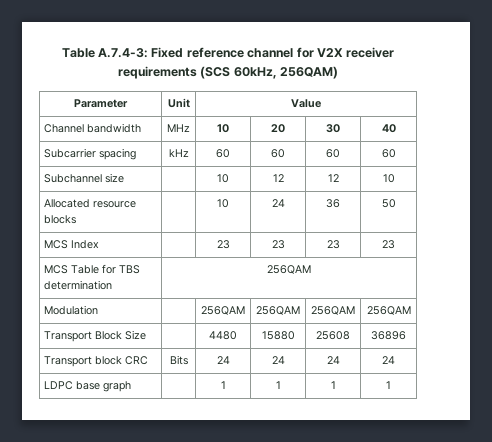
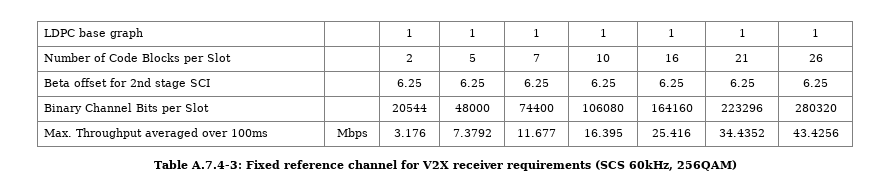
(61, 53) none -> [43,28,143,39] [406,29,413,37] [468,29,476,37] [533,29,540,37] [599,29,607,37] [668,29,675,37] [738,29,746,37] [812,29,819,37] [43,53,231,64] [406,54,413,62] [468,54,476,62] [533,54,540,62] [596,54,610,62] [664,54,679,62] [735,54,749,62] [808,54,823,62] [43,78,210,89] [397,79,422,87] [459,79,485,87] [524,79,549,87] [590,79,616,87] [659,79,684,87] [729,79,755,87] [803,79,828,87] [43,103,209,114] [392,104,427,112] [454,104,490,112] [519,104,554,112] [582,104,624,112] [650,104,693,112] [721,104,763,112] [794,104,837,112] [43,128,268,139] [336,128,368,139] [393,129,426,137] [452,129,492,137] [517,129,556,137] [583,129,623,137] [652,129,691,137] [719,129,765,137] [792,129,839,137] LDPC base graph | | 1 | 1 | 1 | 1 | 1 | 1 | 1 // Number of Code Blocks per Slot | | 2 | 5 | 7 | 10 | 16 | 21 | 26 // Beta offset for 2nd stage SCI | | 6.25 | 6.25 | 6.25 | 6.25 | 6.25 | 6.25 | 6.25 // Binary Channel Bits per Slot | | 20544 | 48000 | 74400 | 106080 | 164160 | 223296 | 280320 // Max. Throughput averaged over 100ms | Mbps | 3.176 | 7.3792 | 11.677 | 16.395 | 25.416 | 34.4352 | 43.4256 //
[74,99,128,108] [167,98,190,108] [291,99,321,108] [44,123,142,133] [167,124,190,132] [217,124,229,133] [271,124,285,133] [326,124,340,133] [381,124,396,133] [44,148,137,160] [168,149,189,157] [216,149,230,158] [271,149,285,158] [326,149,340,158] [381,149,396,158] [44,173,125,183] [217,174,229,183] [272,174,284,182] [327,174,339,182] [382,174,395,183] [44,199,137,208] [44,215,77,224] [217,199,229,208] [271,199,285,207] [326,199,340,208] [381,199,396,208] [44,240,100,249] [216,240,230,249] [271,240,285,249] [326,240,340,249] [382,240,395,249] [44,264,141,274] [44,280,113,290] [267,265,311,274] [44,305,99,315] [201,306,245,315] [256,306,300,315] [311,306,355,315] [366,306,411,315] [44,330,147,342] [209,331,237,340] [261,331,295,340] [316,331,350,340] [371,331,406,340] [44,356,149,367] [169,355,188,365] [216,356,230,364] [271,356,285,364] [326,356,340,364] [382,356,395,364] [44,381,132,392] [220,381,226,389] [275,381,281,389] [330,381,336,389] [386,381,391,389] // Parameter | Unit | Value // Channel bandwidth | MHz | 10 | 20 | 30 | 40 // Subcarrier spacing | kHz | 60 | 60 | 60 | 60 // Subchannel size | | 10 | 12 | 12 | 10 // Allocated resource blocks | | 10 | 24 | 36 | 50 // MCS Index | | 23 | 23 | 23 | 23 // MCS Table for TBS determination | 256QAM // Modulation | | 256QAM | 256QAM | 256QAM | 256QAM // Transport Block Size | | 4480 | 15880 | 25608 | 36896 // Transport block CRC | Bits | 24 | 24 | 24 | 24 // LDPC base graph | | 1 | 1 | 1 | 1 -> (737, 165) none

